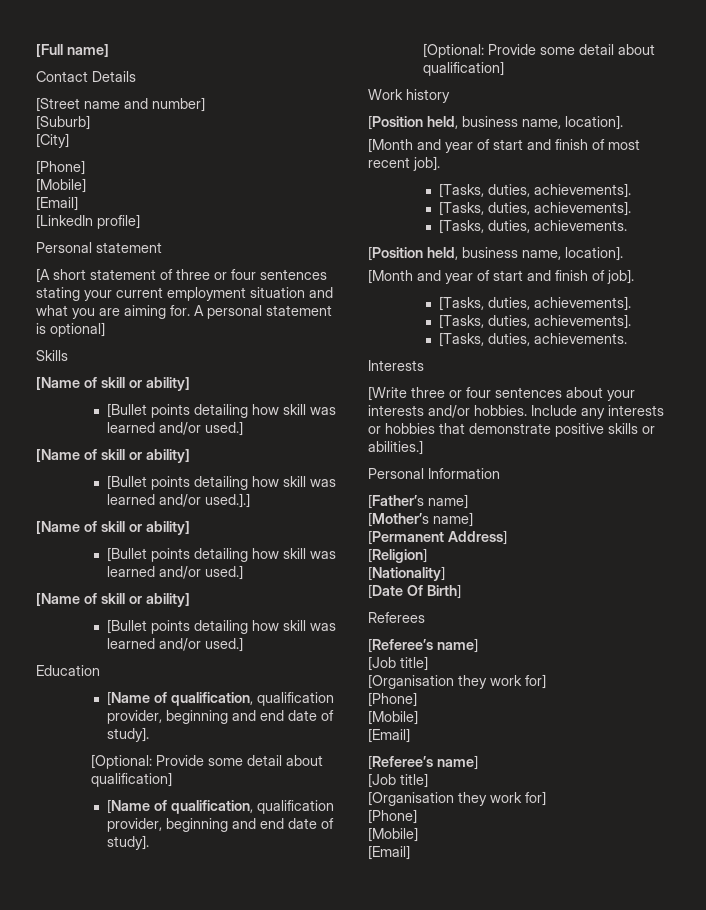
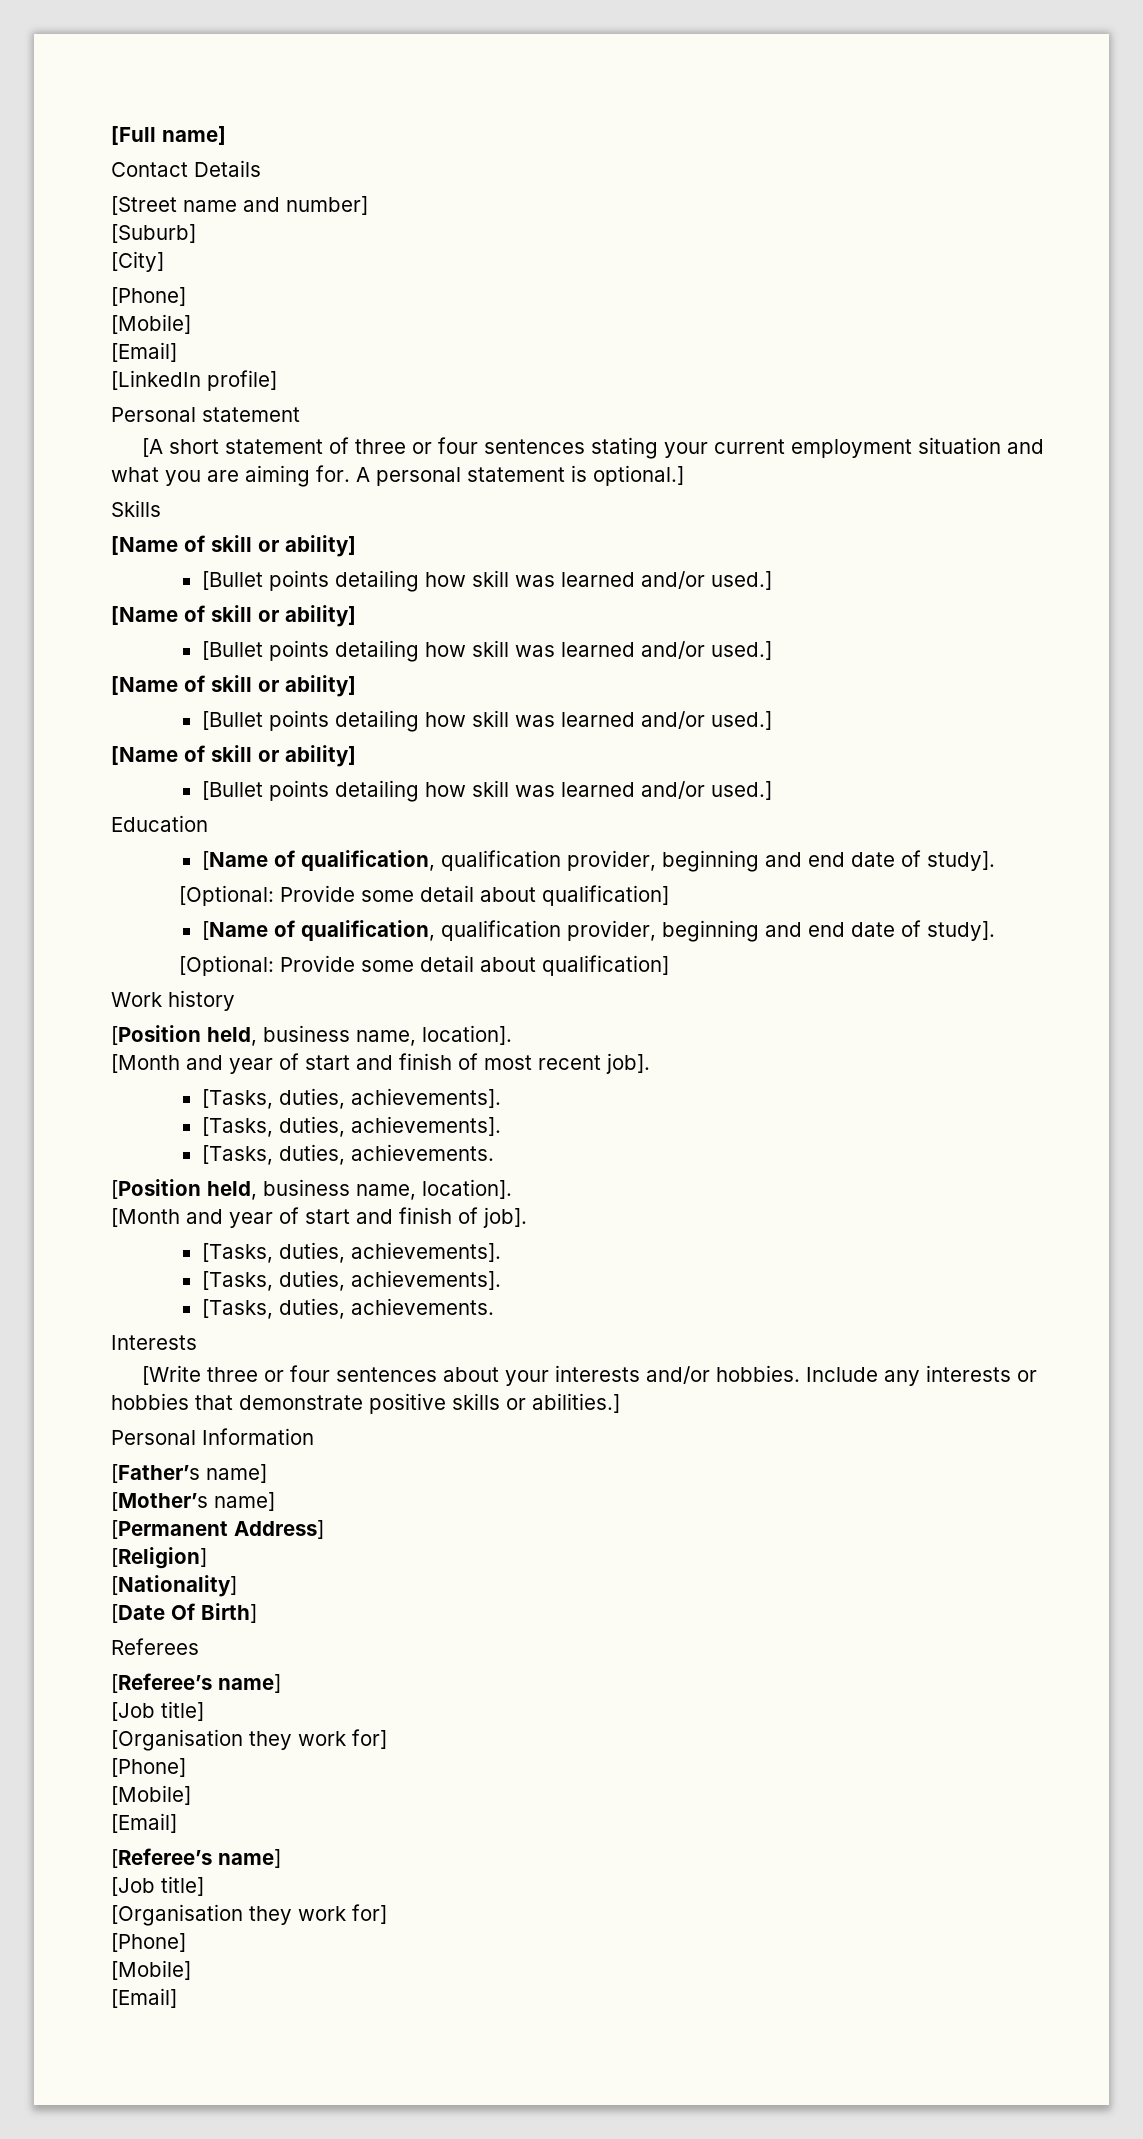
[50,322,105,337] optional] -> [593,465,684,486] optional.]
[204,493,250,508] used.].] -> [710,641,772,660] used.]

